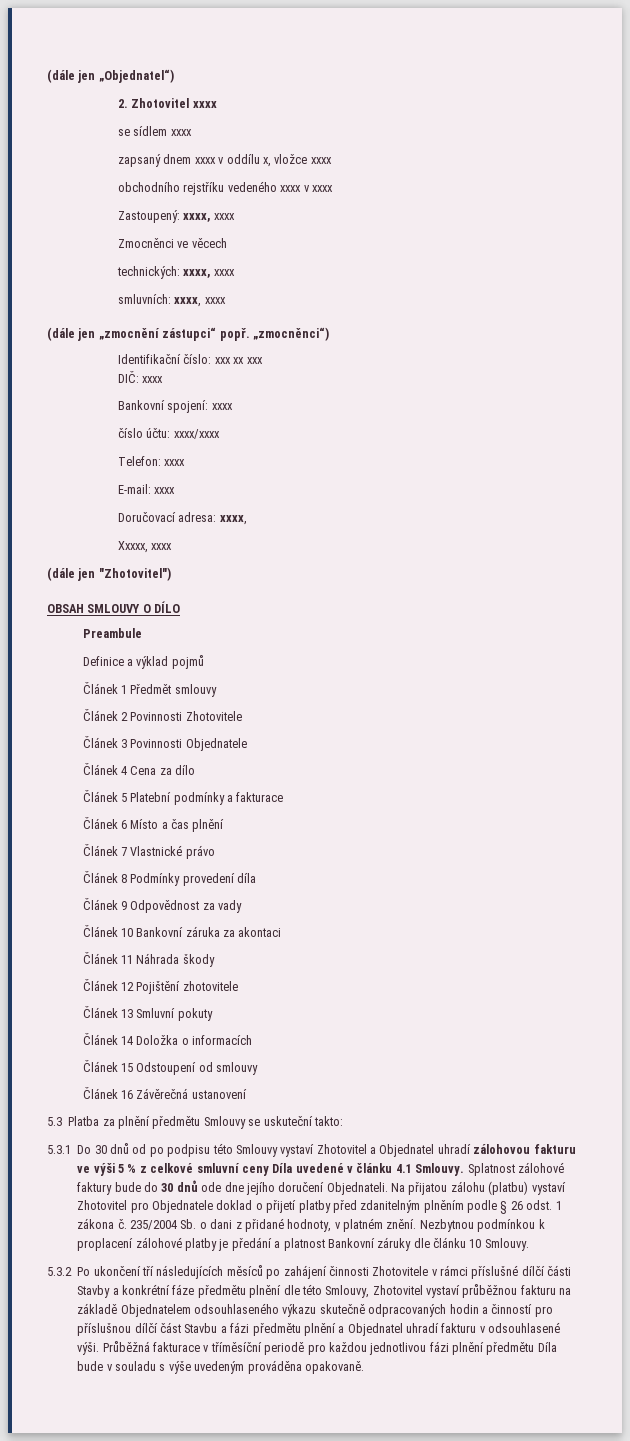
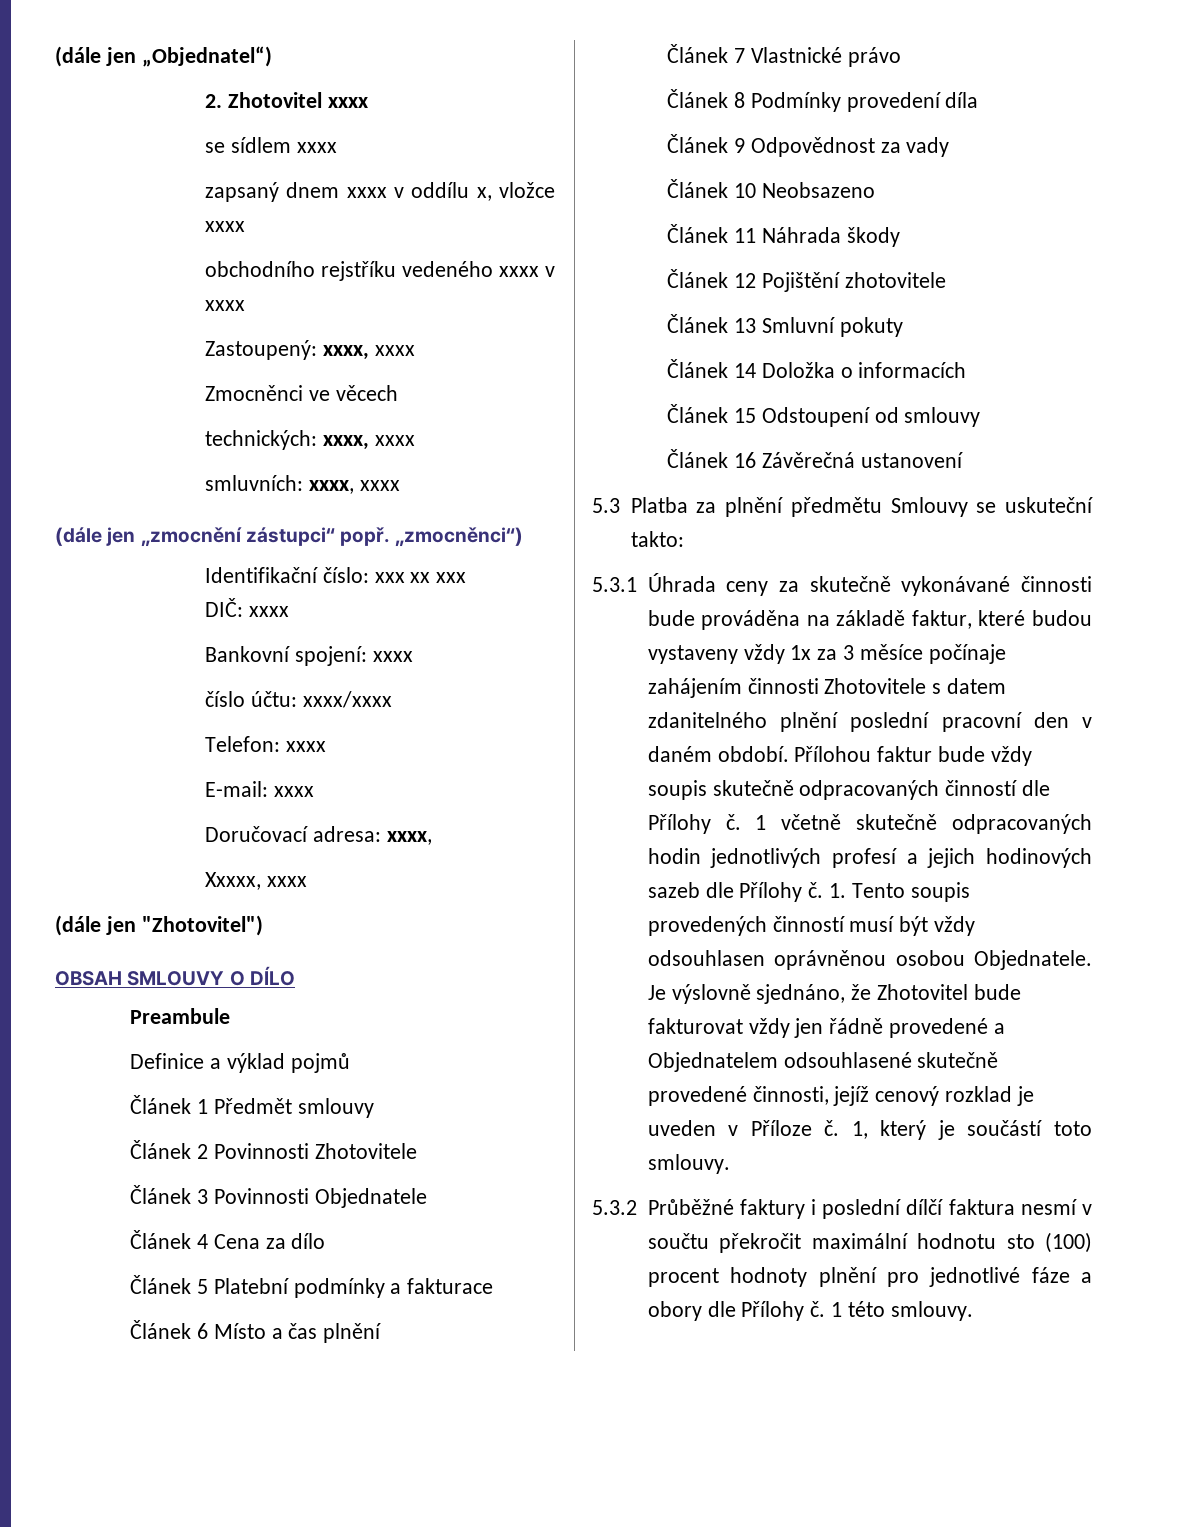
[136,926,282,937] Bankovní záruka za akontaci -> [761,182,875,198] Neobsazeno
[77,1143,576,1157] [77,1162,564,1176] [77,1180,566,1195] [77,1200,562,1214] [77,1218,545,1232] [77,1237,529,1251] [47,1265,572,1279] [77,1284,572,1298] [77,1303,553,1317] [77,1322,561,1336] [77,1341,557,1355] [77,1360,364,1374] Do 30 dnů od po podpisu této Smlouvy vystaví Zhotovitel a Objednatel uhradí zálohovou fakturu ve výši 5 % z celkové smluvní ceny Díla uvedené v článku 4.1 Smlouvy. Splatnost zálohové faktury bude do 30 dnů ode dne jejího doručení Objednateli. Na přijatou zálohu (platbu) vystaví Zhotovitel pro Objednatele doklad o přijetí platby před zdanitelným plněním podle § 26 odst. 1 zákona č. 235/2004 Sb. o dani z přidané hodnoty, v platném znění. Nezbytnou podmínkou k proplacení zálohové platby je předání a platnost Bankovní záruky dle článku 10 Smlouvy. // 5.3.2 Po ukončení tří následujících měsíců po zahájení činnosti Zhotovitele v rámci příslušné dílčí části Stavby a konkrétní fáze předmětu plnění dle této Smlouvy, Zhotovitel vystaví průběžnou fakturu na základě Objednatelem odsouhlaseného výkazu skutečně odpracovaných hodin a činností pro příslušnou dílčí část Stavbu a fázi předmětu plnění a Objednatel uhradí fakturu v odsouhlasené výši. Průběžná fakturace v tříměsíční periodě pro každou jednotlivou fázi plnění předmětu Díla bude v souladu s výše uvedeným prováděna opakovaně. -> [647,573,1092,596] [647,610,1092,630] [647,644,1006,664] [647,678,1006,698] [647,712,1092,732] [647,746,1032,766] [647,780,1050,800] [647,814,1092,834] [647,848,1092,868] [647,882,970,902] [647,916,975,936] [647,950,1092,970] [647,984,1021,1004] [647,1018,1005,1038] [647,1052,999,1072] [647,1086,1034,1106] [647,1120,1092,1140] [647,1154,730,1174] [592,1199,1092,1219] [647,1232,1092,1253] [647,1267,1092,1287] [647,1301,973,1321] Úhrada ceny za skutečně vykonávané činnosti bude prováděna na základě faktur, které budou vystaveny vždy 1x za 3 měsíce počínaje zahájením činnosti Zhotovitele s datem zdanitelného plnění poslední pracovní den v daném období. Přílohou faktur bude vždy soupis skutečně odpracovaných činností dle Přílohy č. 1 včetně skutečně odpracovaných hodin jednotlivých profesí a jejich hodinových sazeb dle Přílohy č. 1. Tento soupis provedených činností musí být vždy odsouhlasen oprávněnou osobou Objednatele. Je výslovně sjednáno, že Zhotovitel bude fakturovat vždy jen řádně provedené a Objednatelem odsouhlasené skutečně provedené činnosti, jejíž cenový rozklad je uveden v Příloze č. 1, který je součástí toto smlouvy. // 5.3.2 Průběžné faktury i poslední dílčí faktura nesmí v součtu překročit maximální hodnotu sto (100) procent hodnoty plnění pro jednotlivé fáze a obory dle Přílohy č. 1 této smlouvy.

